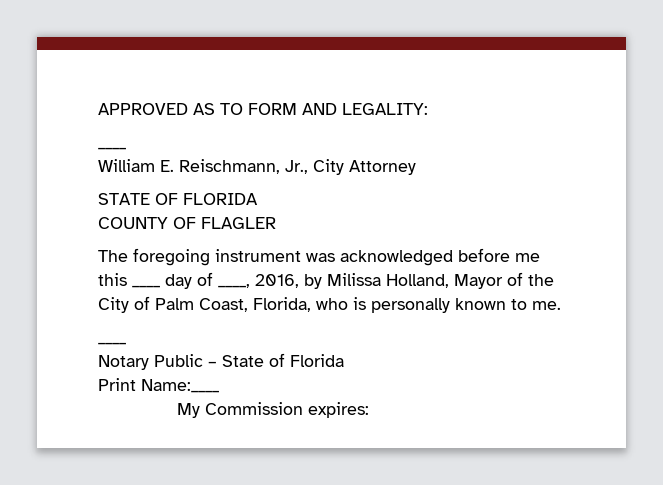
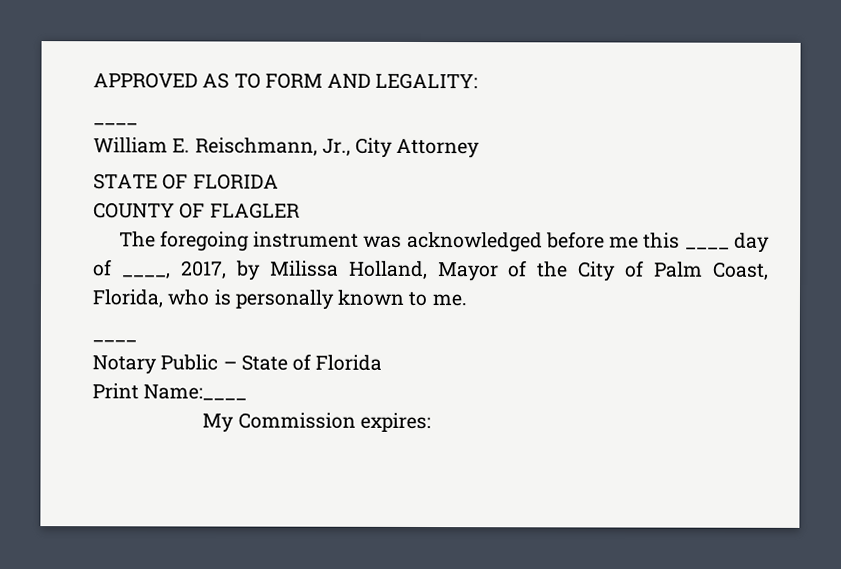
[255,274,299,288] 2016, -> [180,260,227,279] 2017,

